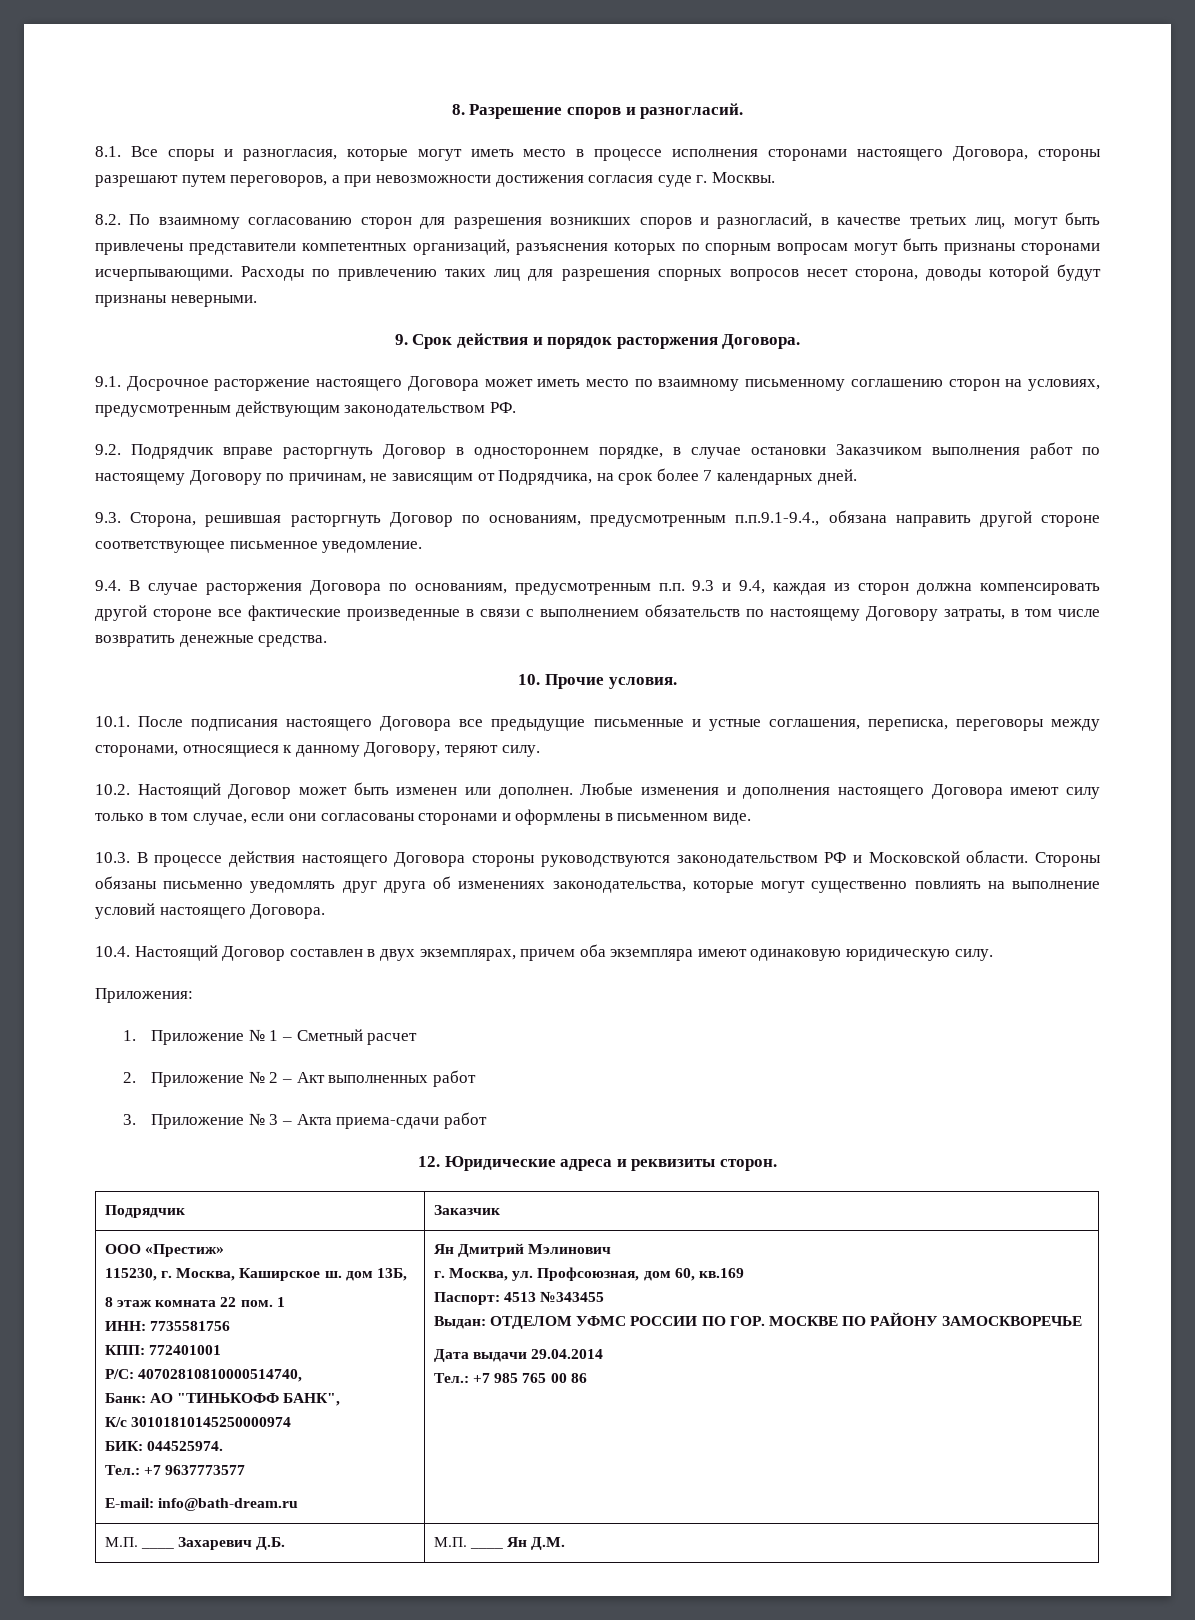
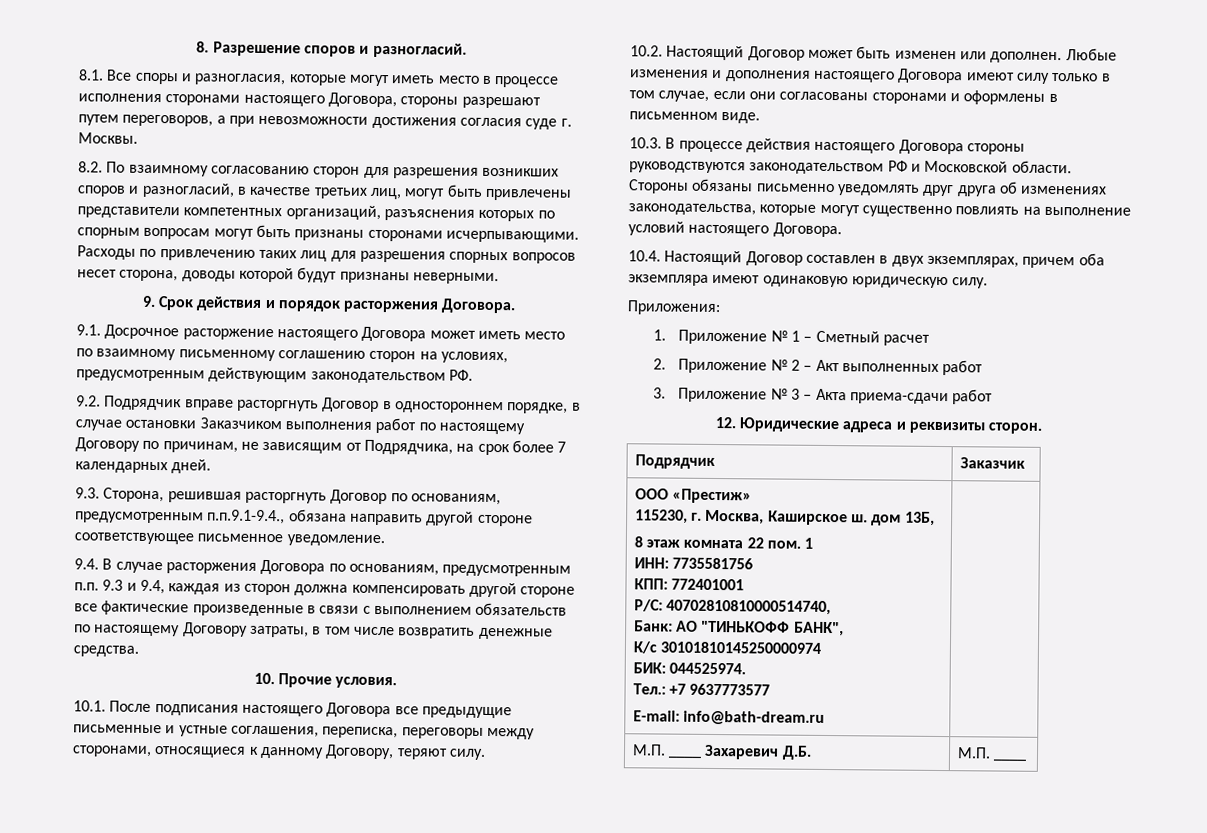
[433,1243,612,1257] [433,1267,744,1281] [433,1291,605,1305] [433,1312,1082,1329] [433,1349,604,1362] [433,1373,587,1383] Ян Дмитрий Мэлинович // г. Москва, ул. Профсоюзная, дом 60, кв.169 // Паспорт: 4513 №343455 // Выдан: ОТДЕЛОМ УФМС РОССИИ ПО ГОР. МОСКВЕ ПО РАЙОНУ ЗАМОСКВОРЕЧЬЕ // Дата выдачи 29.04.2014 // Тел.: +7 985 765 00 86 -> (826, 717) none
[507,1537,566,1550] Ян Д.М. -> (1027, 760) none

